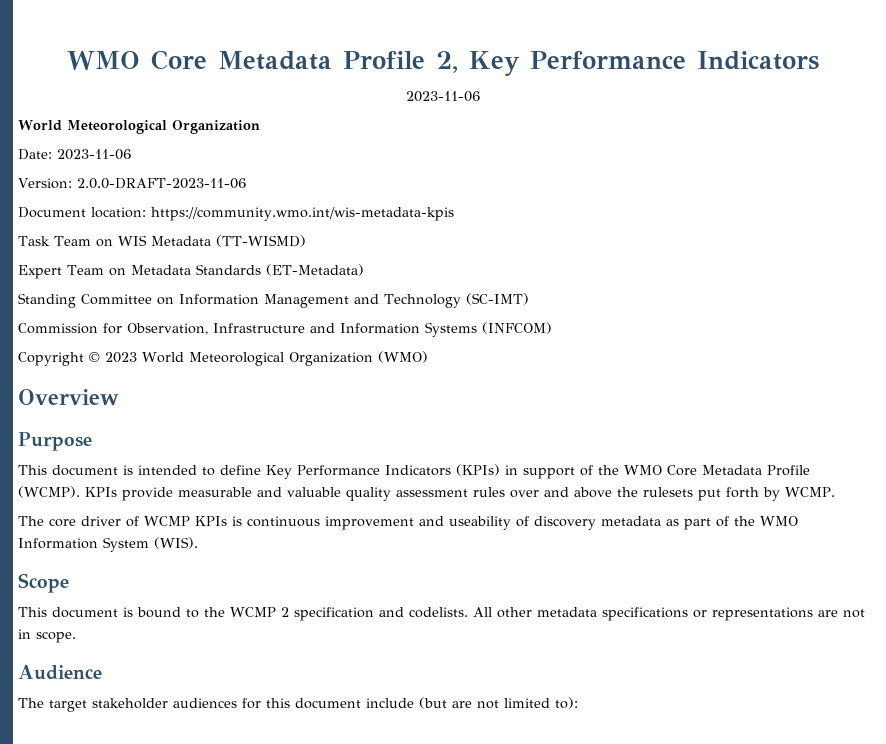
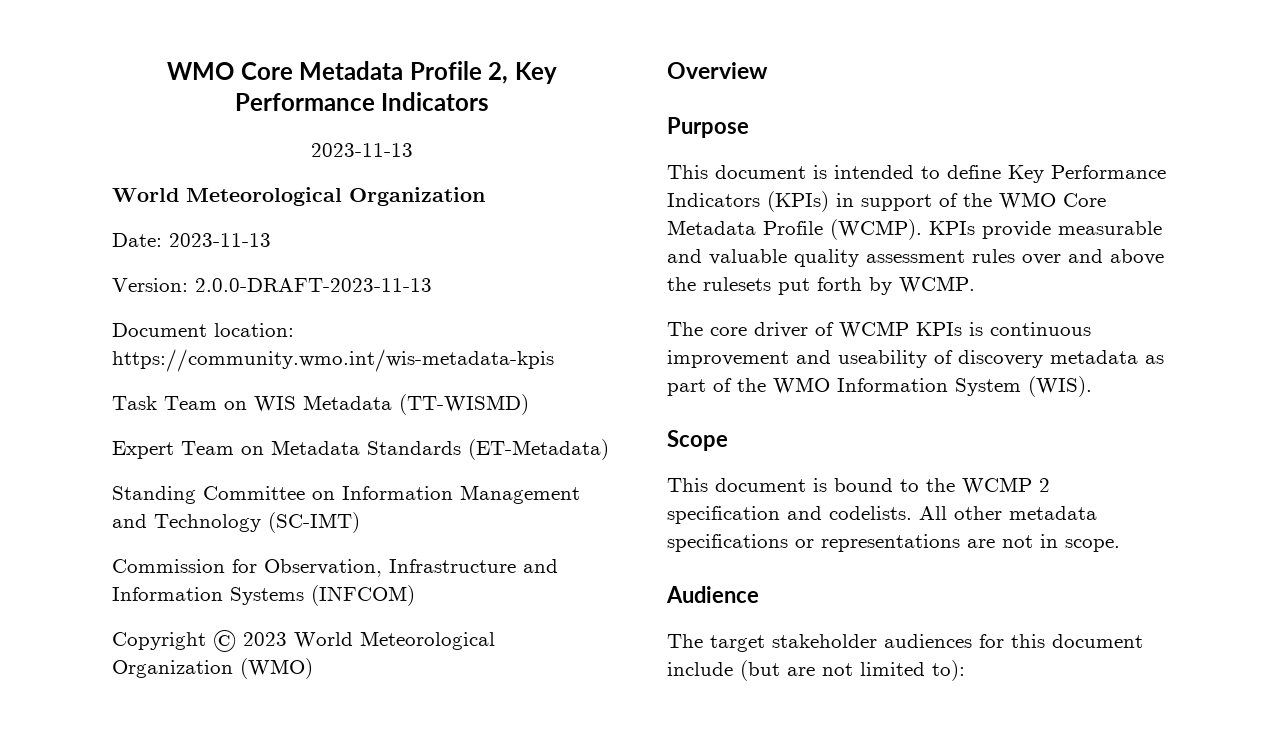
[406,91,480,102] 2023-11-06 -> [311,143,413,157] 2023-11-13
[57,149,131,160] 2023-11-06 -> [169,233,271,247] 2023-11-13
[76,178,246,189] 2.0.0-DRAFT-2023-11-06 -> [195,278,432,292] 2.0.0-DRAFT-2023-11-13

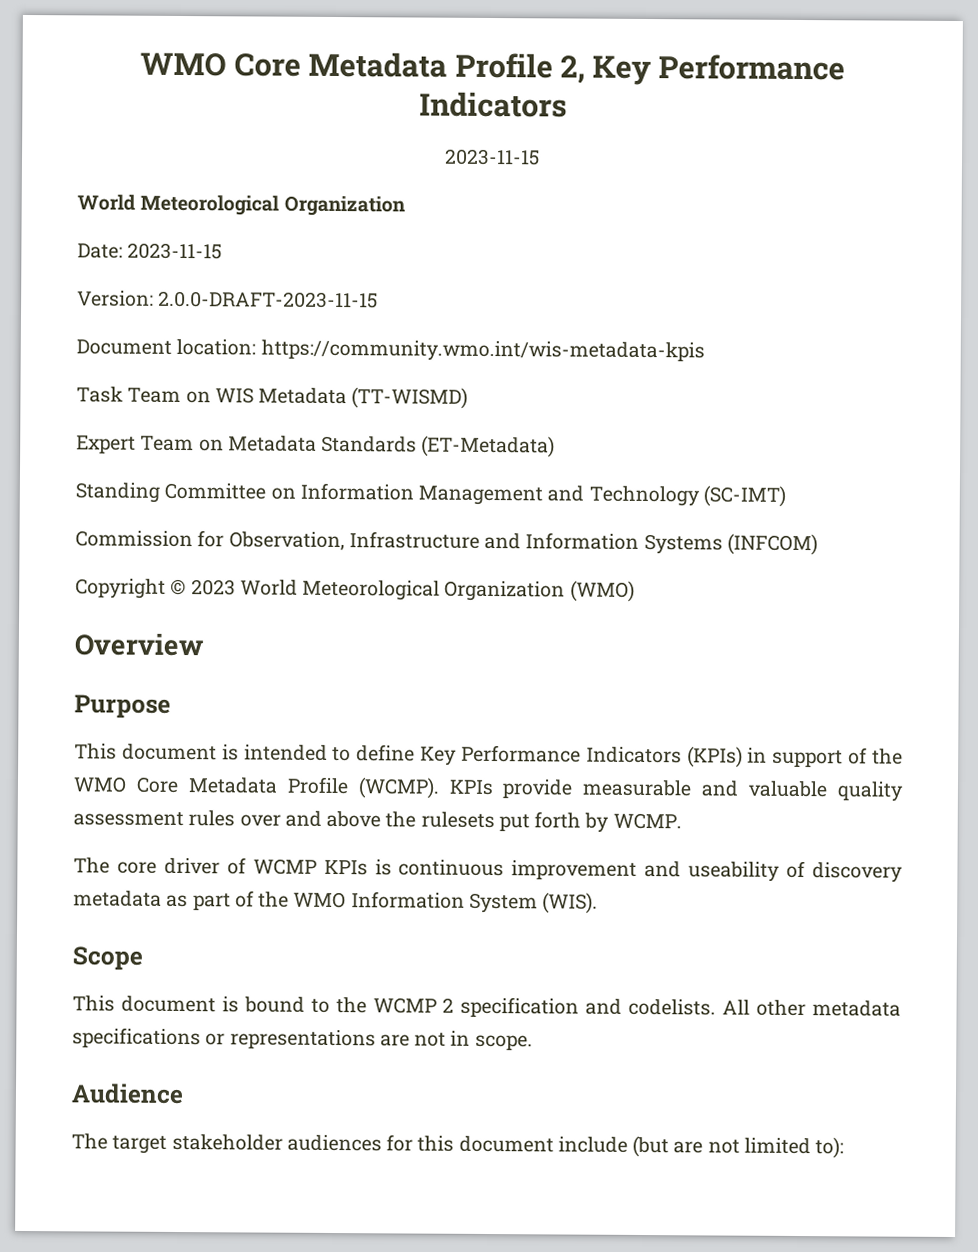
[311,143,413,157] 2023-11-13 -> [444,148,540,166] 2023-11-15
[169,233,271,247] 2023-11-13 -> [127,242,223,260] 2023-11-15
[195,278,432,292] 2.0.0-DRAFT-2023-11-13 -> [158,290,379,309] 2.0.0-DRAFT-2023-11-15

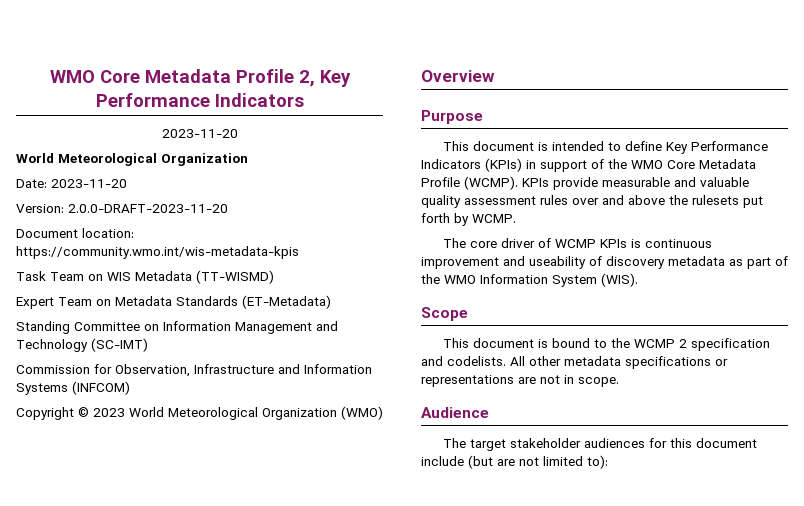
[444,148,540,166] 2023-11-15 -> [161,129,238,138] 2023-11-20
[127,242,223,260] 2023-11-15 -> [51,179,127,188] 2023-11-20
[158,290,379,309] 2.0.0-DRAFT-2023-11-15 -> [68,204,228,213] 2.0.0-DRAFT-2023-11-20

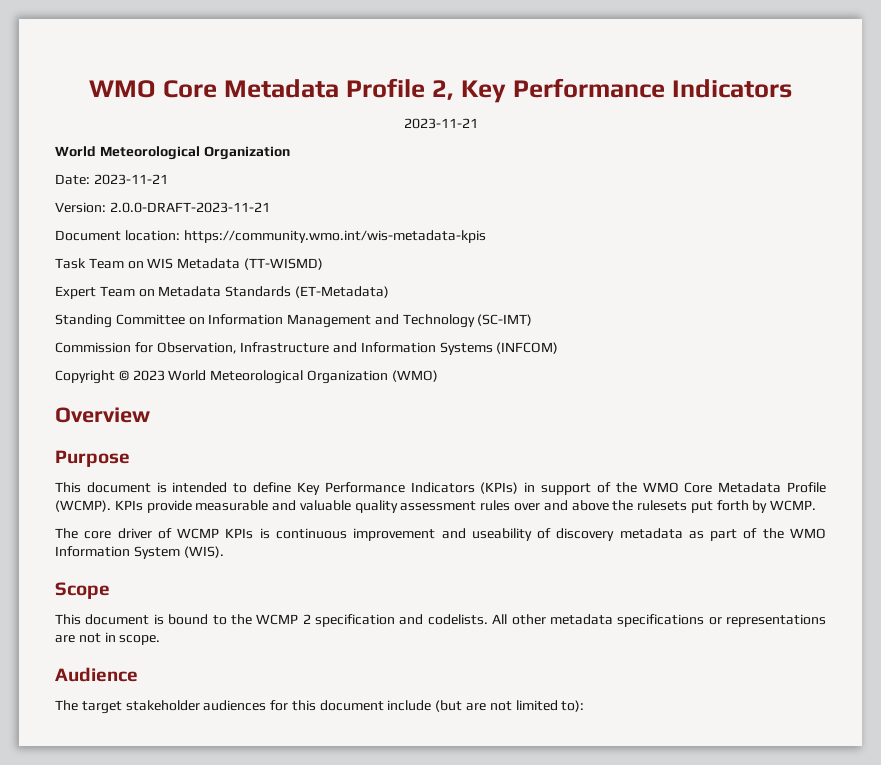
[161,129,238,138] 2023-11-20 -> [403,118,478,129] 2023-11-21
[51,179,127,188] 2023-11-20 -> [93,174,168,185] 2023-11-21
[68,204,228,213] 2.0.0-DRAFT-2023-11-20 -> [109,202,270,213] 2.0.0-DRAFT-2023-11-21

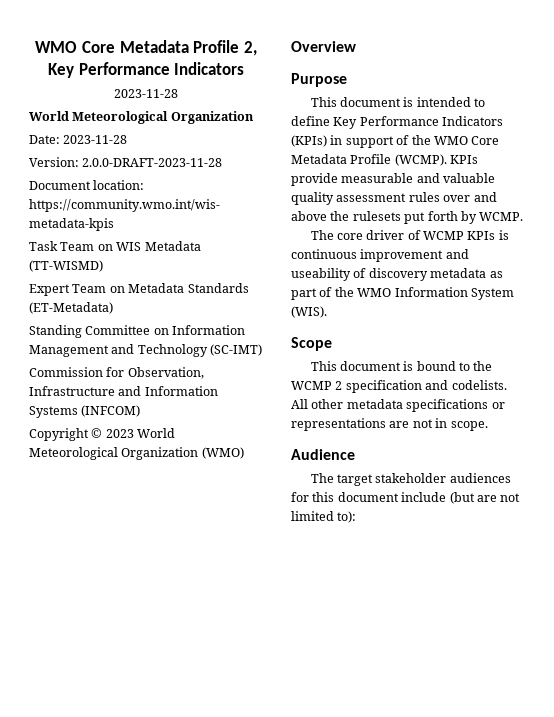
[403,118,478,129] 2023-11-21 -> [114,89,178,98] 2023-11-28
[93,174,168,185] 2023-11-21 -> [63,135,128,144] 2023-11-28
[109,202,270,213] 2.0.0-DRAFT-2023-11-21 -> [82,158,223,167] 2.0.0-DRAFT-2023-11-28

